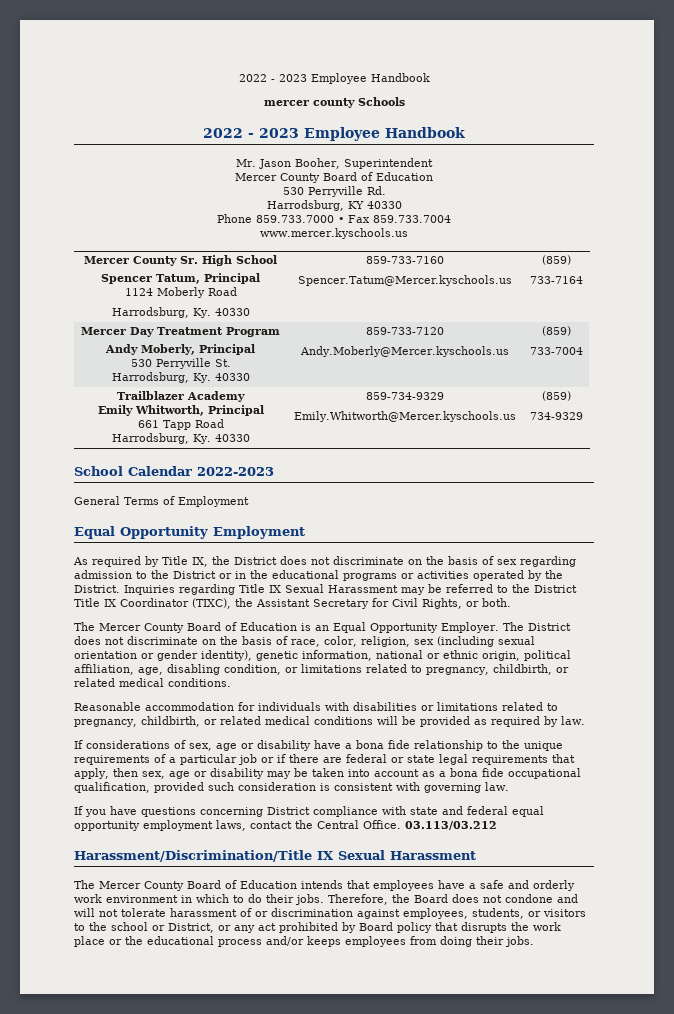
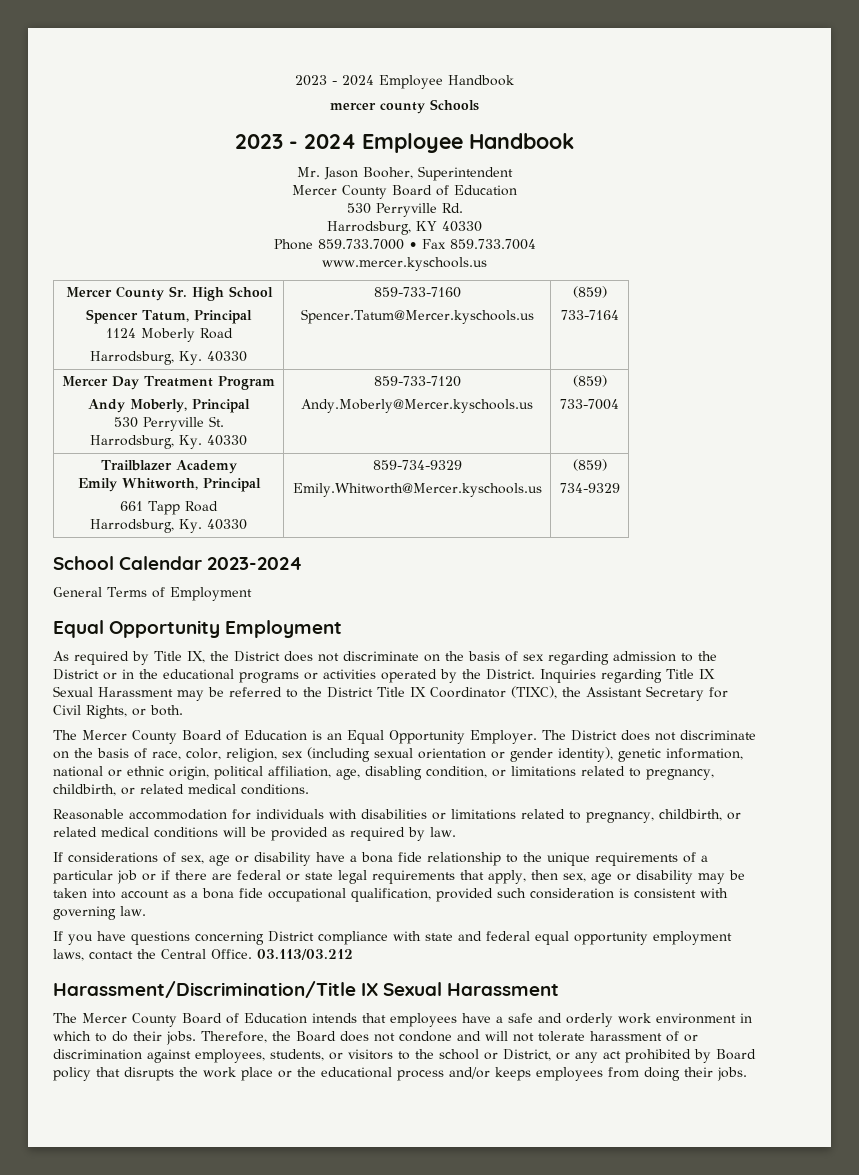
[238,74,307,82] 2022 - 2023 -> [295,75,374,86] 2023 - 2024
[203,128,299,138] 2022 - 2023 -> [235,134,356,149] 2023 - 2024
[197,467,274,476] 2022-2023 -> [207,557,303,570] 2023-2024

